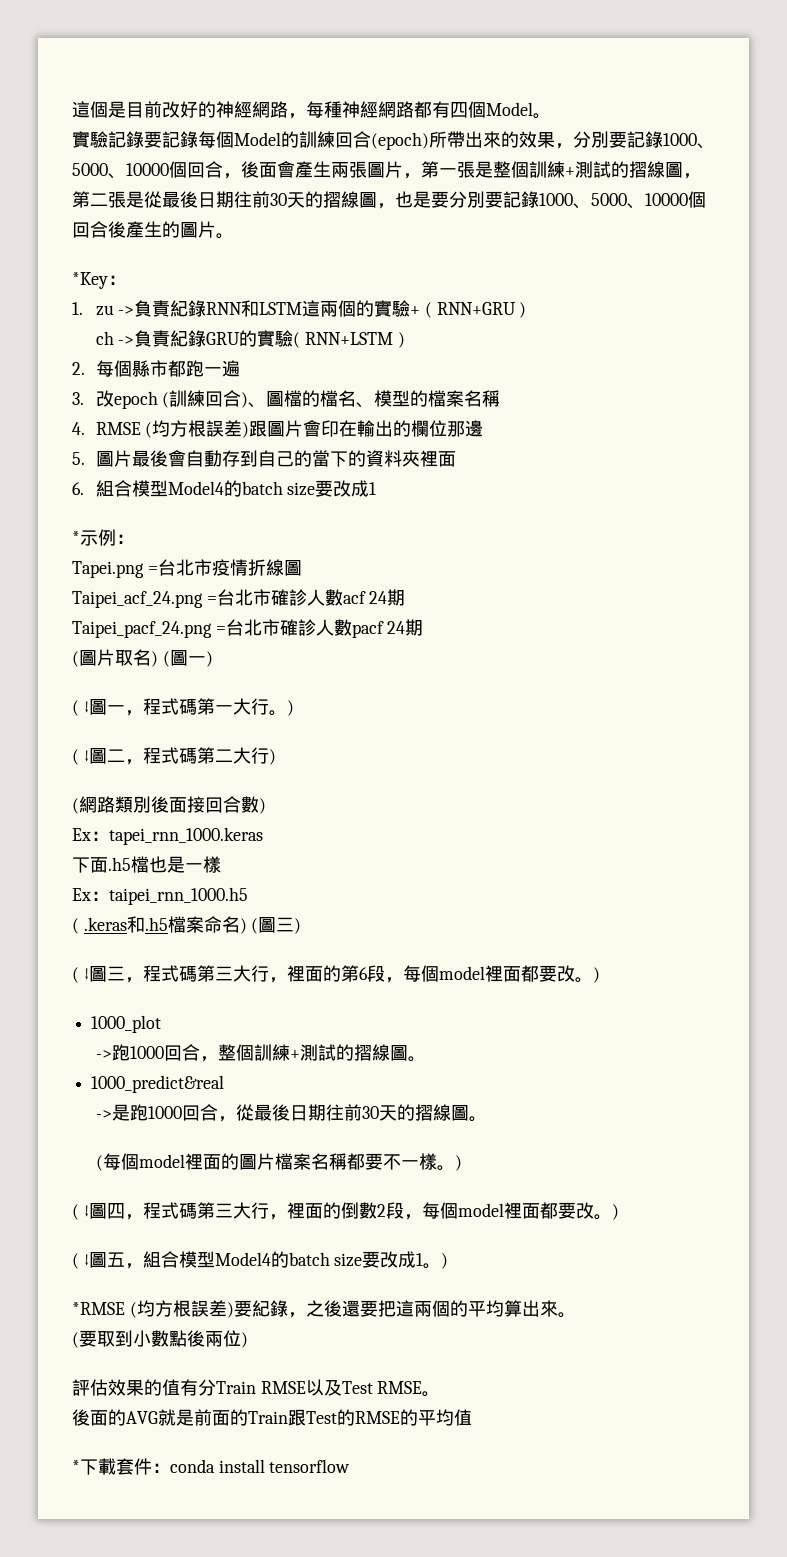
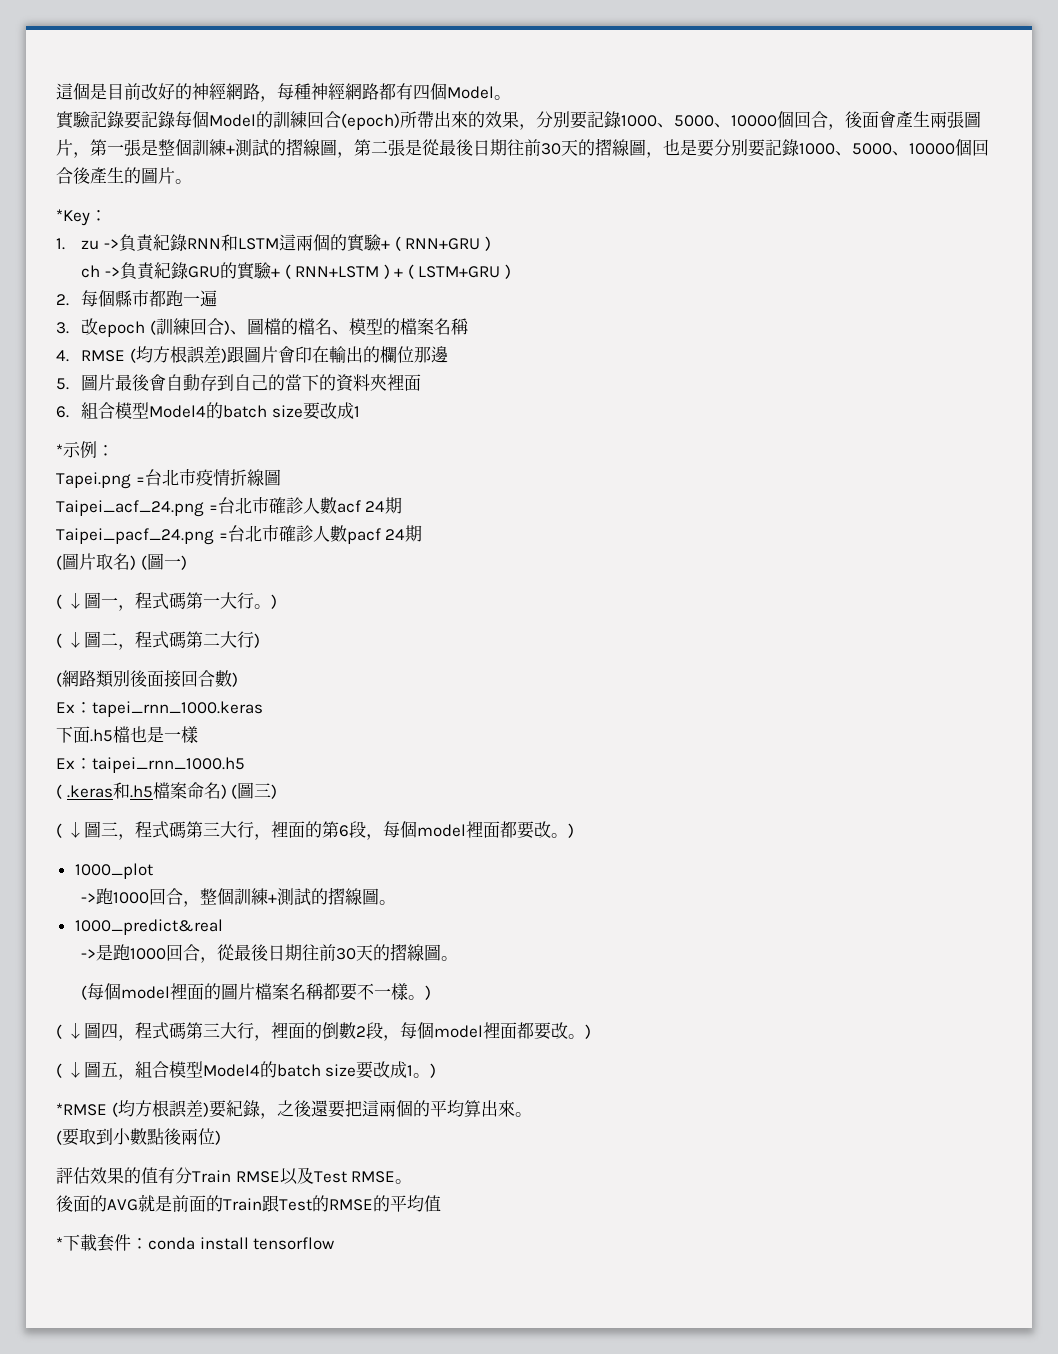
(294, 338) none -> [270,268,280,277] +
(405, 340) none -> [394,264,512,279] + ( LSTM+GRU )

